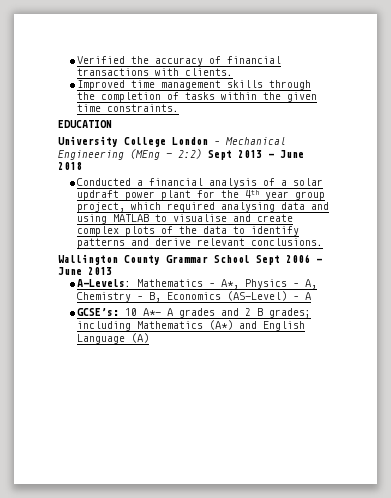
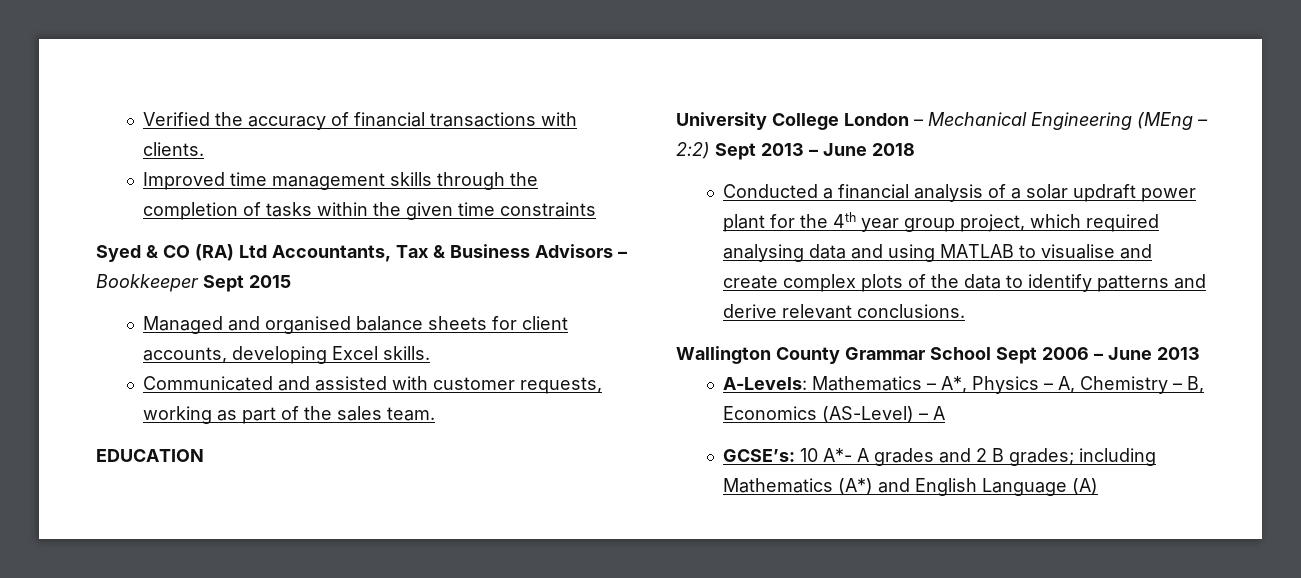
[107,104,180,112] constraints. -> [500,202,597,217] [96,244,627,262] [96,274,291,292] [143,316,569,334] [143,346,431,364] [143,376,603,394] [143,406,436,424] constraints // Syed & CO (RA) Ltd Accountants, Tax & Business Advisors – Bookkeeper Sept 2015 // Managed and organised balance sheets for client accounts, developing Excel skills. // Communicated and assisted with customer requests, working as part of the sales team.

